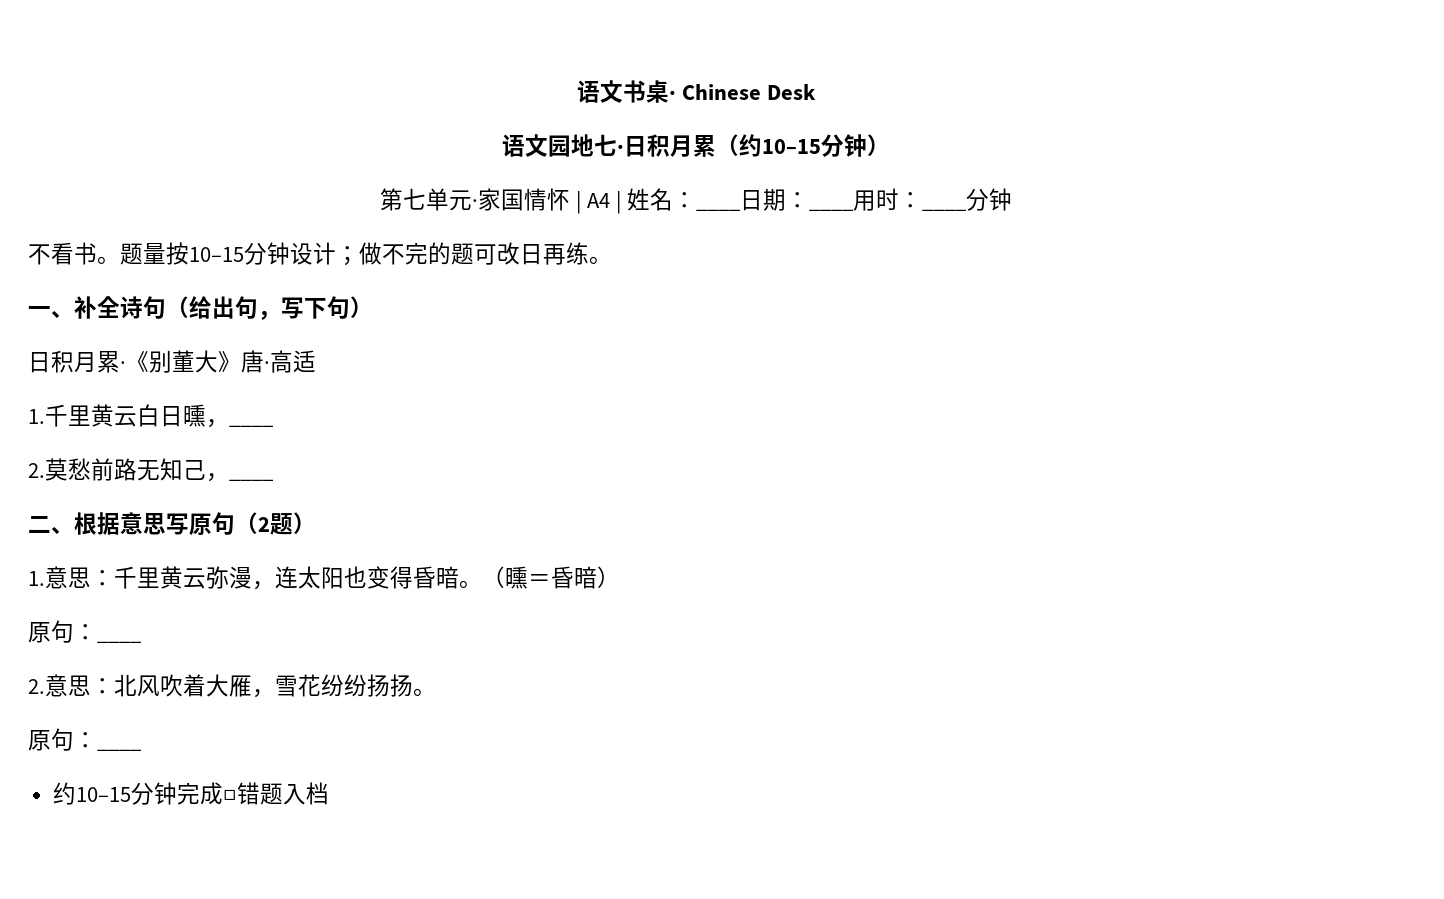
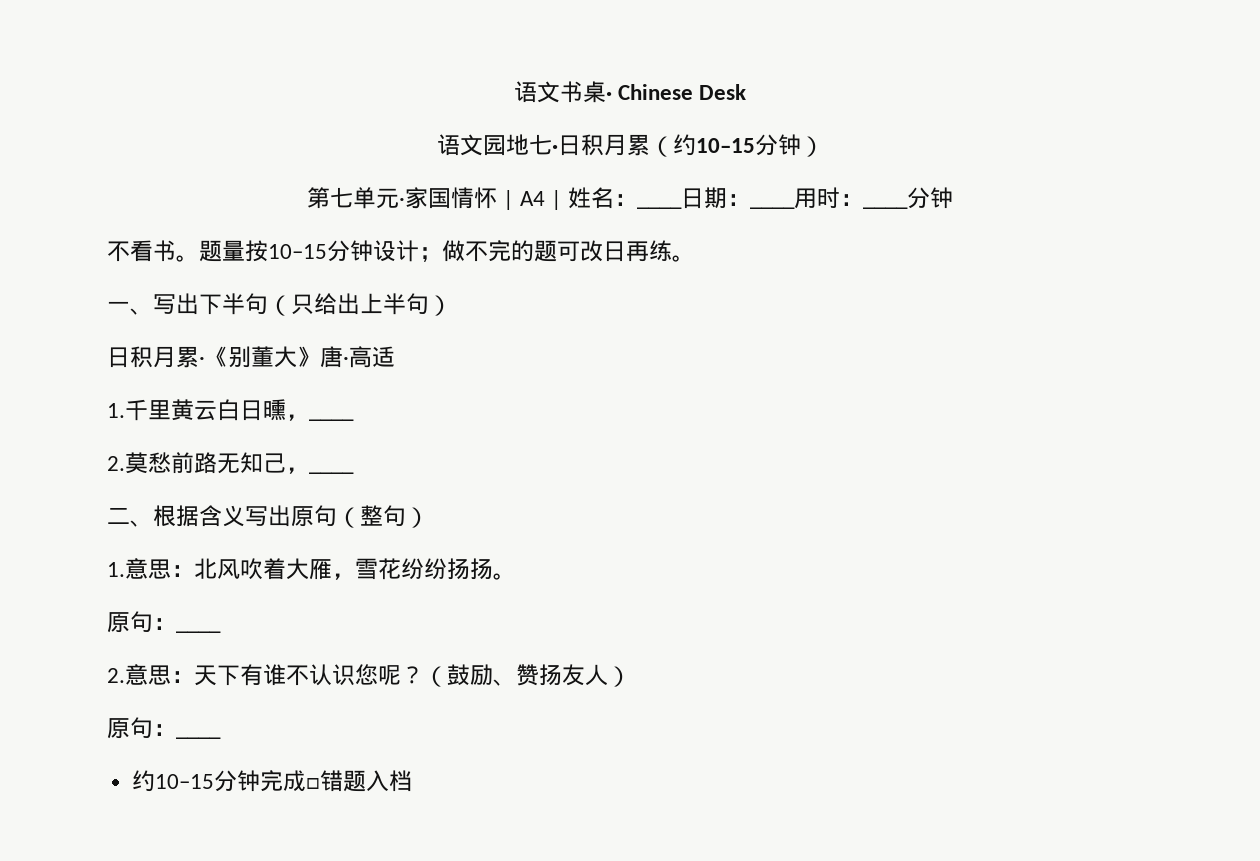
[74,296,327,320] 补全诗句（给出句，写下 -> [153,293,406,316] 写出下半句（只给出上半
[120,512,293,535] 意思写原句（2题 -> [199,505,406,528] 含义写出原句（整句
[114,566,620,590] [28,620,97,643] [97,640,141,643] [28,674,114,697] 千里黄云弥漫，连太阳也变得昏暗。（曛＝昏暗） // 原句：____ // 2.意思： -> (194, 571) none
(141, 749) none -> [107,664,631,687] [107,717,176,739] [176,736,221,739] // 2.意思：天下有谁不认识您呢？（鼓励、赞扬友人） // 原句：____

